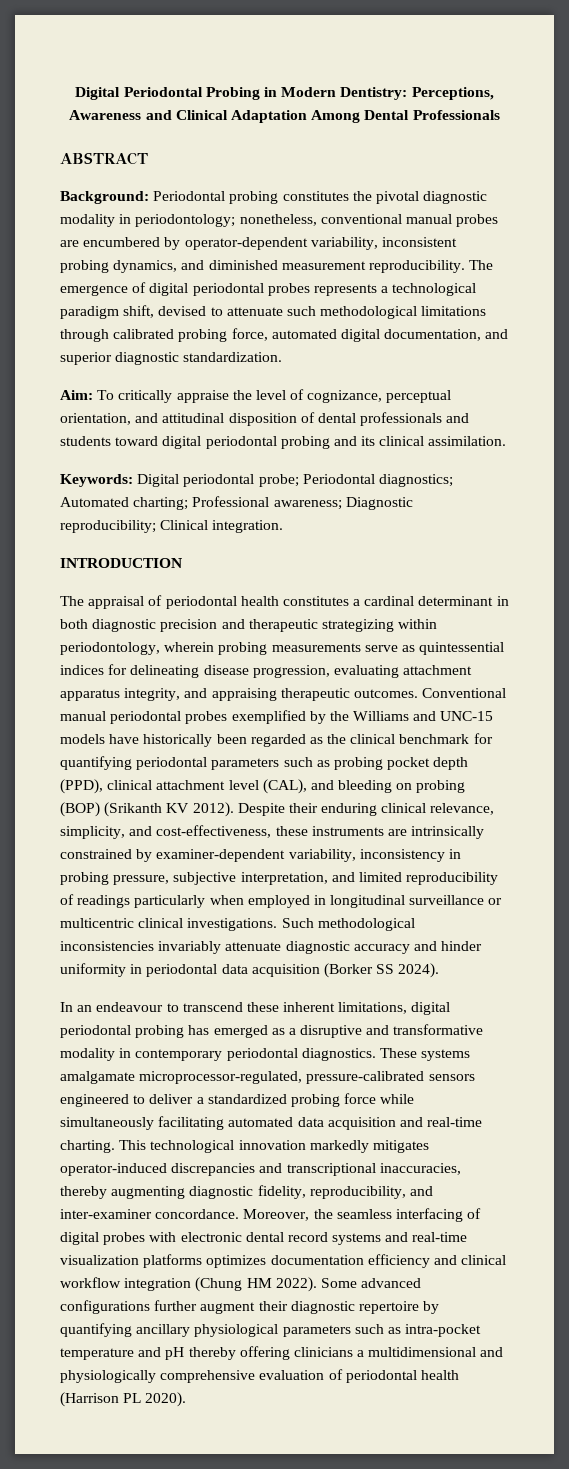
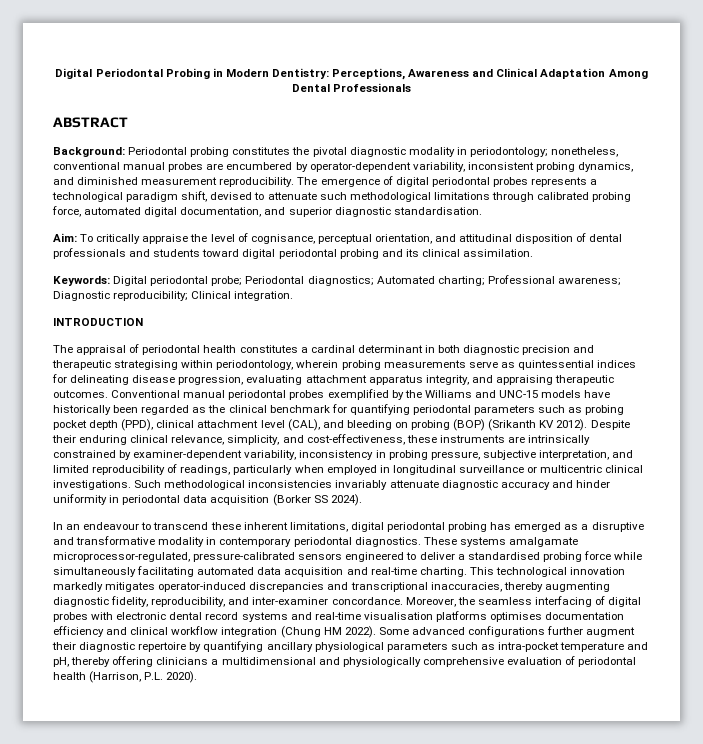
[183,352,283,362] standardization. -> [393,207,482,215] standardisation.
[307,390,383,403] cognizance, -> [250,234,315,244] cognisance,
[321,619,394,632] strategizing -> [114,360,179,370] strategising
[77,895,131,908] readings -> [180,465,231,475] readings,
[207,1094,287,1104] standardized -> [467,552,540,560] standardised
[60,1254,267,1268] visualization platforms optimizes -> [363,611,543,622] visualisation platforms optimises
[165,1347,185,1360] pH -> [53,657,69,667] pH,
[60,1392,142,1407] (Harrison PL -> [89,671,164,683] (Harrison, P.L.

